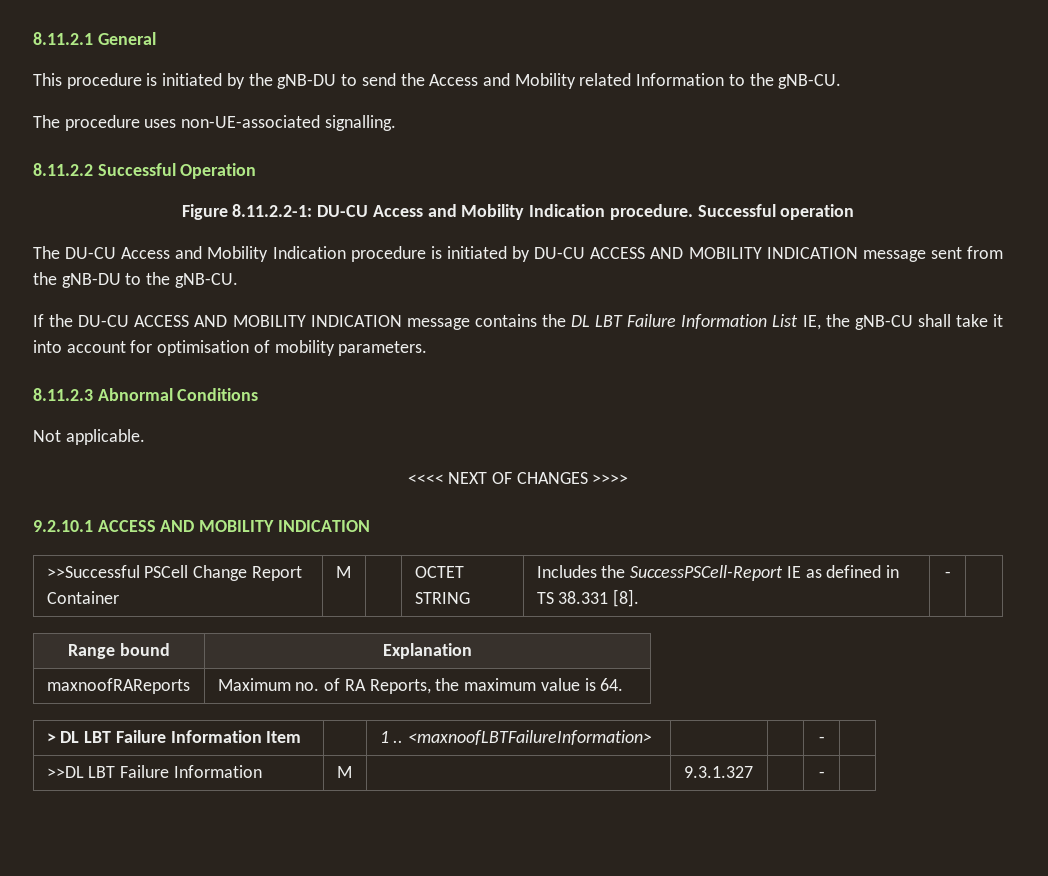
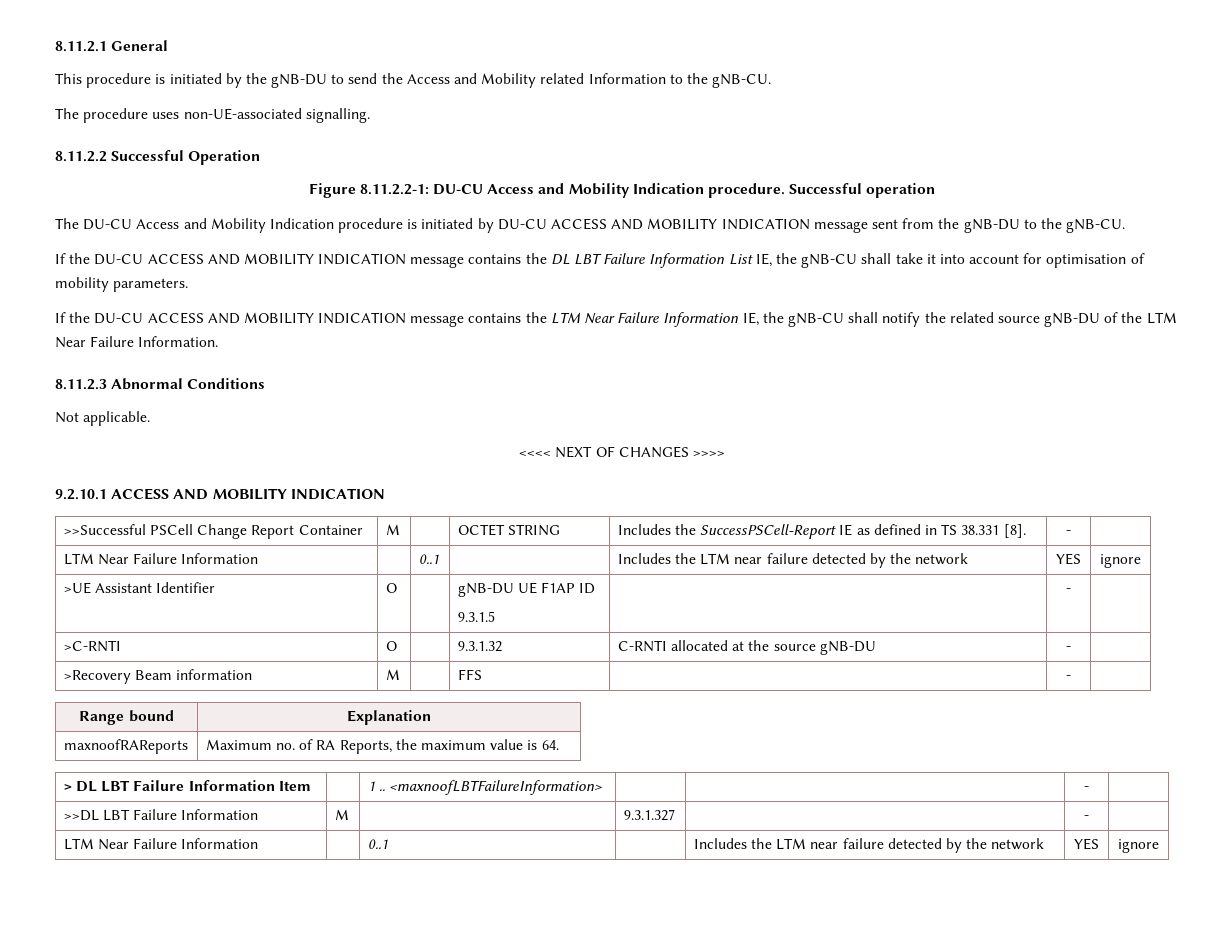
(428, 348) none -> [55,312,1177,327] [55,336,219,348] // If the DU-CU ACCESS AND MOBILITY INDICATION message contains the LTM Near Failure Information IE, the gNB-CU shall notify the related source gNB-DU of the LTM Near Failure Information.
(951, 574) none -> [63,553,259,565] [418,554,439,564] [617,553,969,568] [1056,553,1081,565] [1100,554,1141,568] [63,582,216,594] [385,583,397,593] [457,582,596,597] [457,611,495,622] [1066,588,1071,593] [63,640,121,652] [385,641,397,651] [457,641,502,652] [617,640,876,655] [1066,646,1071,651] [63,669,253,684] [385,669,400,680] [457,669,482,680] [1066,675,1071,680] // LTM Near Failure Information | | 0..1 | | Includes the LTM near failure detected by the network | YES | ignore // >UE Assistant Identifier | O | | gNB-DU UE F1AP ID // 9.3.1.5 | | - | // >C-RNTI | O | | 9.3.1.32 | C-RNTI allocated at the source gNB-DU | - | // >Recovery Beam information | M | | FFS | | - |
(825, 774) none -> [63,838,259,850] [367,839,388,849] [693,838,1045,853] [1074,838,1099,850] [1118,839,1159,853] // LTM Near Failure Information | | 0..1 | | Includes the LTM near failure detected by the network | YES | ignore

